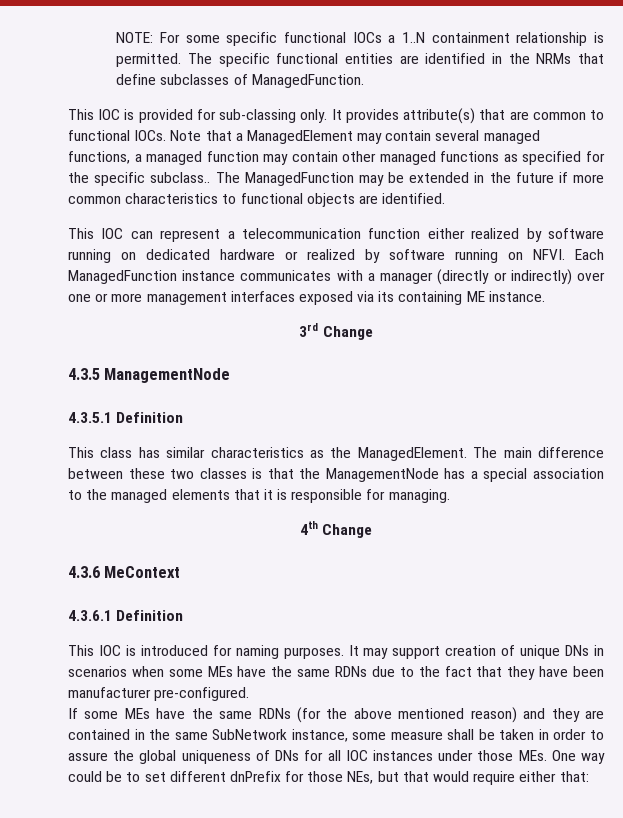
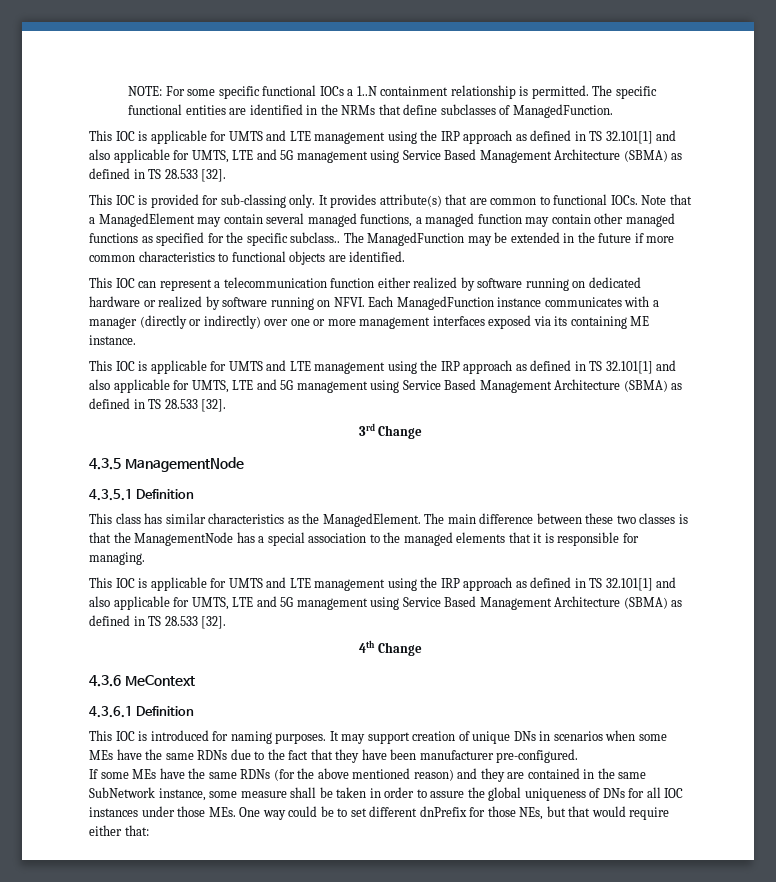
(364, 81) none -> [89,130,677,144] [89,149,683,163] [89,168,227,182] // This IOC is applicable for UMTS and LTE management using the IRP approach as defined in TS 32.101[1] and also applicable for UMTS, LTE and 5G management using Service Based Management Architecture (SBMA) as defined in TS 28.533 [32].
(545, 296) none -> [89,360,677,374] [89,379,683,393] [89,398,227,412] // This IOC is applicable for UMTS and LTE management using the IRP approach as defined in TS 32.101[1] and also applicable for UMTS, LTE and 5G management using Service Based Management Architecture (SBMA) as defined in TS 28.533 [32].
(450, 496) none -> [89,577,677,591] [89,596,683,610] [89,615,227,629] // This IOC is applicable for UMTS and LTE management using the IRP approach as defined in TS 32.101[1] and also applicable for UMTS, LTE and 5G management using Service Based Management Architecture (SBMA) as defined in TS 28.533 [32].

